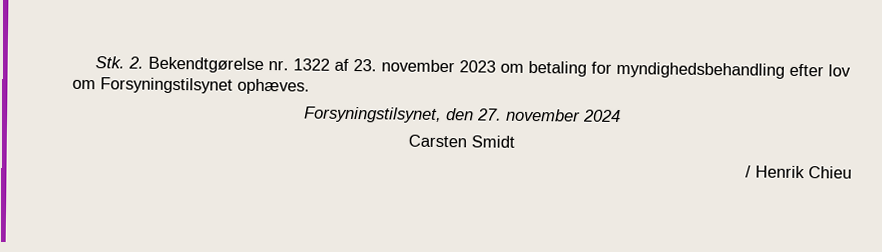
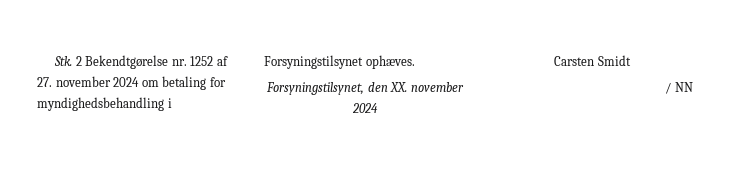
[128,56,145,69] 2. -> [75,56,82,66] 2
[293,58,497,73] 1322 af 23. november 2023 -> [190,56,228,66] [37,76,140,87] 1252 af 27. november 2024
[789,63,852,77] [72,79,96,90] efter lov om -> [167,98,172,108] i
[477,108,502,121] 27. -> [390,82,408,92] XX.
[755,165,852,179] Henrik Chieu -> [675,82,693,92] NN

